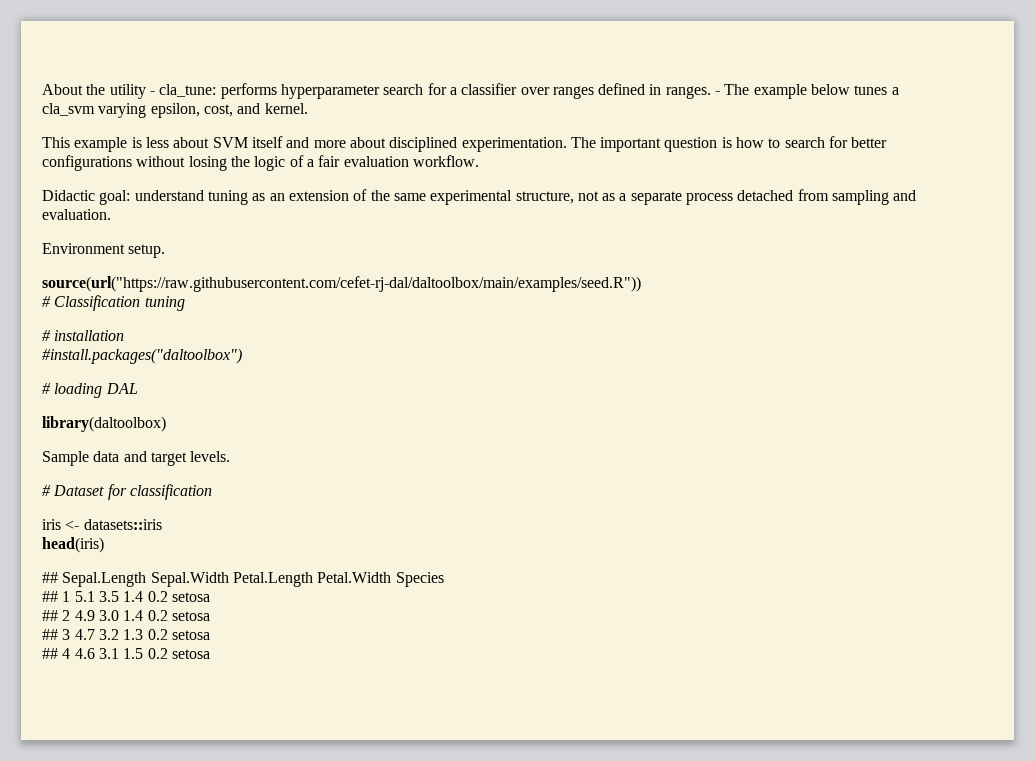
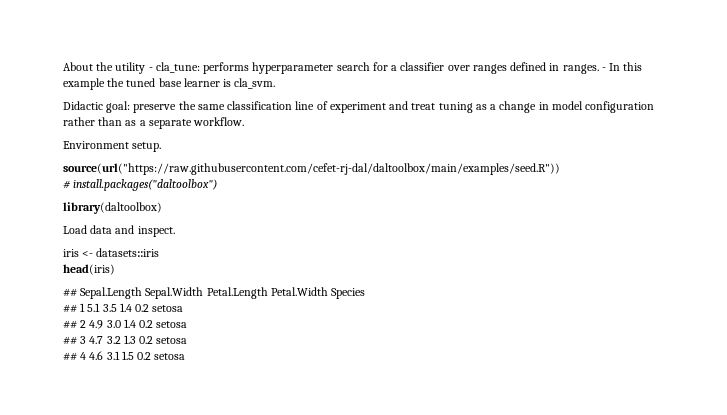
[724,84,899,99] [42,103,308,118] [42,136,888,152] [42,155,479,171] [42,189,917,205] [42,209,111,220] [42,243,166,258] [42,276,641,292] [42,295,185,311] [42,330,125,341] [42,348,242,364] [42,383,138,398] The example below tunes a cla_svm varying epsilon, cost, and kernel. // This example is less about SVM itself and more about disciplined experimentation. The important question is how to search for better configurations without losing the logic of a fair evaluation workflow. // Didactic goal: understand tuning as an extension of the same experimental structure, not as a separate process detached from sampling and evaluation. // Environment setup. // source(url("https://raw.githubusercontent.com/cefet-rj-dal/daltoolbox/main/examples/seed.R")) // # Classification tuning // # installation // #install.packages("daltoolbox") // # loading DAL -> [609,62,643,71] [63,78,276,90] [63,101,655,113] [63,117,245,129] [63,141,162,152] [63,163,560,175] [63,179,218,191] In this example the tuned base learner is cla_svm. // Didactic goal: preserve the same classification line of experiment and treat tuning as a change in model configuration rather than as a separate workflow. // Environment setup. // source(url("https://raw.githubusercontent.com/cefet-rj-dal/daltoolbox/main/examples/seed.R")) // # install.packages("daltoolbox")
[42,451,89,466] Sample -> [63,225,87,234] Load
[150,451,231,466] [42,484,212,500] target levels. // # Dataset for classification -> [137,226,175,237] inspect.

